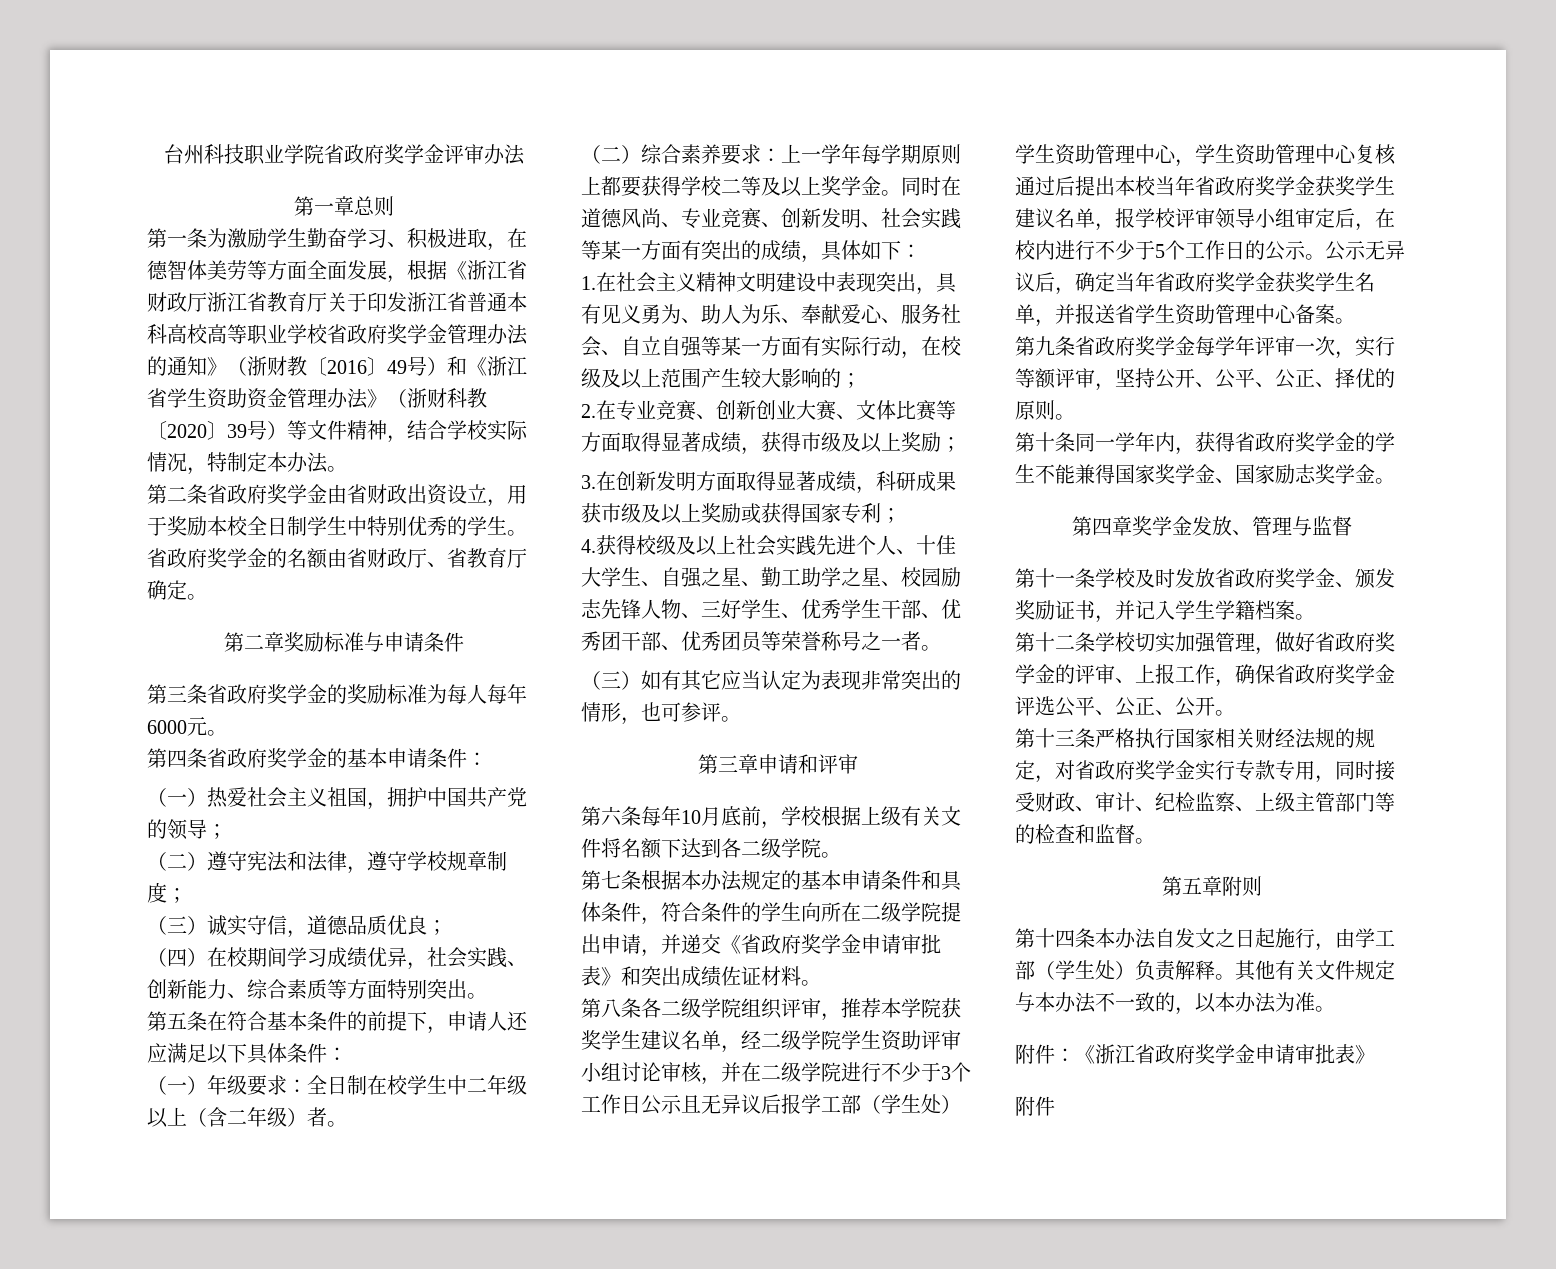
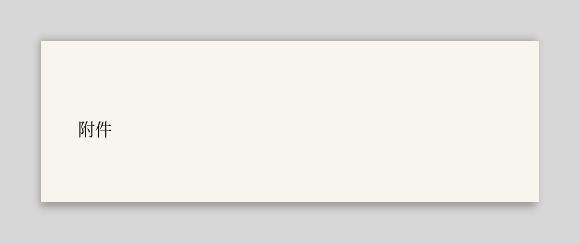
[164,144,525,165] [294,196,394,216] [147,228,527,251] [147,260,527,283] [147,292,527,312] [147,324,528,345] [147,356,527,376] [147,388,487,409] [147,420,528,443] [147,452,347,475] [147,484,527,507] [147,516,527,536] [147,548,527,569] [147,580,207,600] [224,632,464,652] [147,684,527,704] [147,717,227,736] [147,748,487,768] [147,787,527,810] [147,819,227,840] [147,851,507,874] [147,882,187,903] [147,915,447,938] [147,947,527,970] [147,979,487,999] [147,1011,528,1034] [147,1043,347,1064] [147,1075,527,1096] [147,1107,347,1128] [581,144,961,165] [581,176,961,197] [581,208,961,229] [581,240,921,263] [581,272,957,295] [581,304,961,324] [581,336,962,359] [581,368,861,389] [581,400,956,421] [581,432,961,455] [581,471,956,494] [581,503,901,524] [581,535,956,556] [581,567,961,588] [581,599,961,619] [581,631,941,652] [581,670,961,691] [581,702,741,725] [698,754,858,774] [581,806,961,829] [581,838,841,859] [581,870,962,891] [581,902,961,925] [581,934,941,957] [581,966,821,987] [581,998,961,1021] [581,1030,961,1053] [581,1062,971,1085] [581,1094,961,1115] [1015,144,1396,167] [1015,176,1395,196] [1015,208,1395,231] [1015,240,1405,261] [1015,272,1375,295] [1015,304,1355,327] [1015,336,1395,359] [1015,368,1395,391] [1015,400,1075,420] [1015,432,1395,455] [1015,464,1395,484] [1072,516,1352,536] [1015,568,1395,589] [1015,600,1315,623] [1015,632,1395,655] [1015,664,1395,687] [1015,696,1235,717] [1015,728,1375,749] [1015,760,1395,783] [1015,792,1395,812] [1015,824,1155,844] [1162,876,1262,896] [1015,928,1395,951] [1015,960,1395,981] [1015,992,1335,1015] [1015,1044,1375,1064] 台州科技职业学院省政府奖学金评审办法 // 第一章总则 // 第一条为激励学生勤奋学习、积极进取，在德智体美劳等方面全面发展，根据《浙江省财政厅浙江省教育厅关于印发浙江省普通本科高校高等职业学校省政府奖学金管理办法的通知》（浙财教〔2016〕49号）和《浙江省学生资助资金管理办法》（浙财科教〔2020〕39号）等文件精神，结合学校实际情况，特制定本办法。 // 第二条省政府奖学金由省财政出资设立，用于奖励本校全日制学生中特别优秀的学生。省政府奖学金的名额由省财政厅、省教育厅确定。 // 第二章奖励标准与申请条件 // 第三条省政府奖学金的奖励标准为每人每年6000元。 // 第四条省政府奖学金的基本申请条件： // （一）热爱社会主义祖国，拥护中国共产党的领导； // （二）遵守宪法和法律，遵守学校规章制度； // （三）诚实守信，道德品质优良； // （四）在校期间学习成绩优异，社会实践、创新能力、综合素质等方面特别突出。 // 第五条在符合基本条件的前提下，申请人还应满足以下具体条件： // （一）年级要求：全日制在校学生中二年级以上（含二年级）者。 // （二）综合素养要求：上一学年每学期原则上都要获得学校二等及以上奖学金。同时在道德风尚、专业竞赛、创新发明、社会实践等某一方面有突出的成绩，具体如下： // 1.在社会主义精神文明建设中表现突出，具有见义勇为、助人为乐、奉献爱心、服务社会、自立自强等某一方面有实际行动，在校级及以上范围产生较大影响的； // 2.在专业竞赛、创新创业大赛、文体比赛等方面取得显著成绩，获得市级及以上奖励； // 3.在创新发明方面取得显著成绩，科研成果获市级及以上奖励或获得国家专利； // 4.获得校级及以上社会实践先进个人、十佳大学生、自强之星、勤工助学之星、校园励志先锋人物、三好学生、优秀学生干部、优秀团干部、优秀团员等荣誉称号之一者。 // （三）如有其它应当认定为表现非常突出的情形，也可参评。 // 第三章申请和评审 // 第六条每年10月底前，学校根据上级有关文件将名额下达到各二级学院。 // 第七条根据本办法规定的基本申请条件和具体条件，符合条件的学生向所在二级学院提出申请，并递交《省政府奖学金申请审批表》和突出成绩佐证材料。 // 第八条各二级学院组织评审，推荐本学院获奖学生建议名单，经二级学院学生资助评审小组讨论审核，并在二级学院进行不少于3个工作日公示且无异议后报学工部（学生处）学生资助管理中心，学生资助管理中心复核通过后提出本校当年省政府奖学金获奖学生建议名单，报学校评审领导小组审定后，在校内进行不少于5个工作日的公示。公示无异议后，确定当年省政府奖学金获奖学生名单，并报送省学生资助管理中心备案。 // 第九条省政府奖学金每学年评审一次，实行等额评审，坚持公开、公平、公正、择优的原则。 // 第十条同一学年内，获得省政府奖学金的学生不能兼得国家奖学金、国家励志奖学金。 // 第四章奖学金发放、管理与监督 // 第十一条学校及时发放省政府奖学金、颁发奖励证书，并记入学生学籍档案。 // 第十二条学校切实加强管理，做好省政府奖学金的评审、上报工作，确保省政府奖学金评选公平、公正、公开。 // 第十三条严格执行国家相关财经法规的规定，对省政府奖学金实行专款专用，同时接受财政、审计、纪检监察、上级主管部门等的检查和监督。 // 第五章附则 // 第十四条本办法自发文之日起施行，由学工部（学生处）负责解释。其他有关文件规定与本办法不一致的，以本办法为准。 // 附件：《浙江省政府奖学金申请审批表》 // -> (78, 129) none

